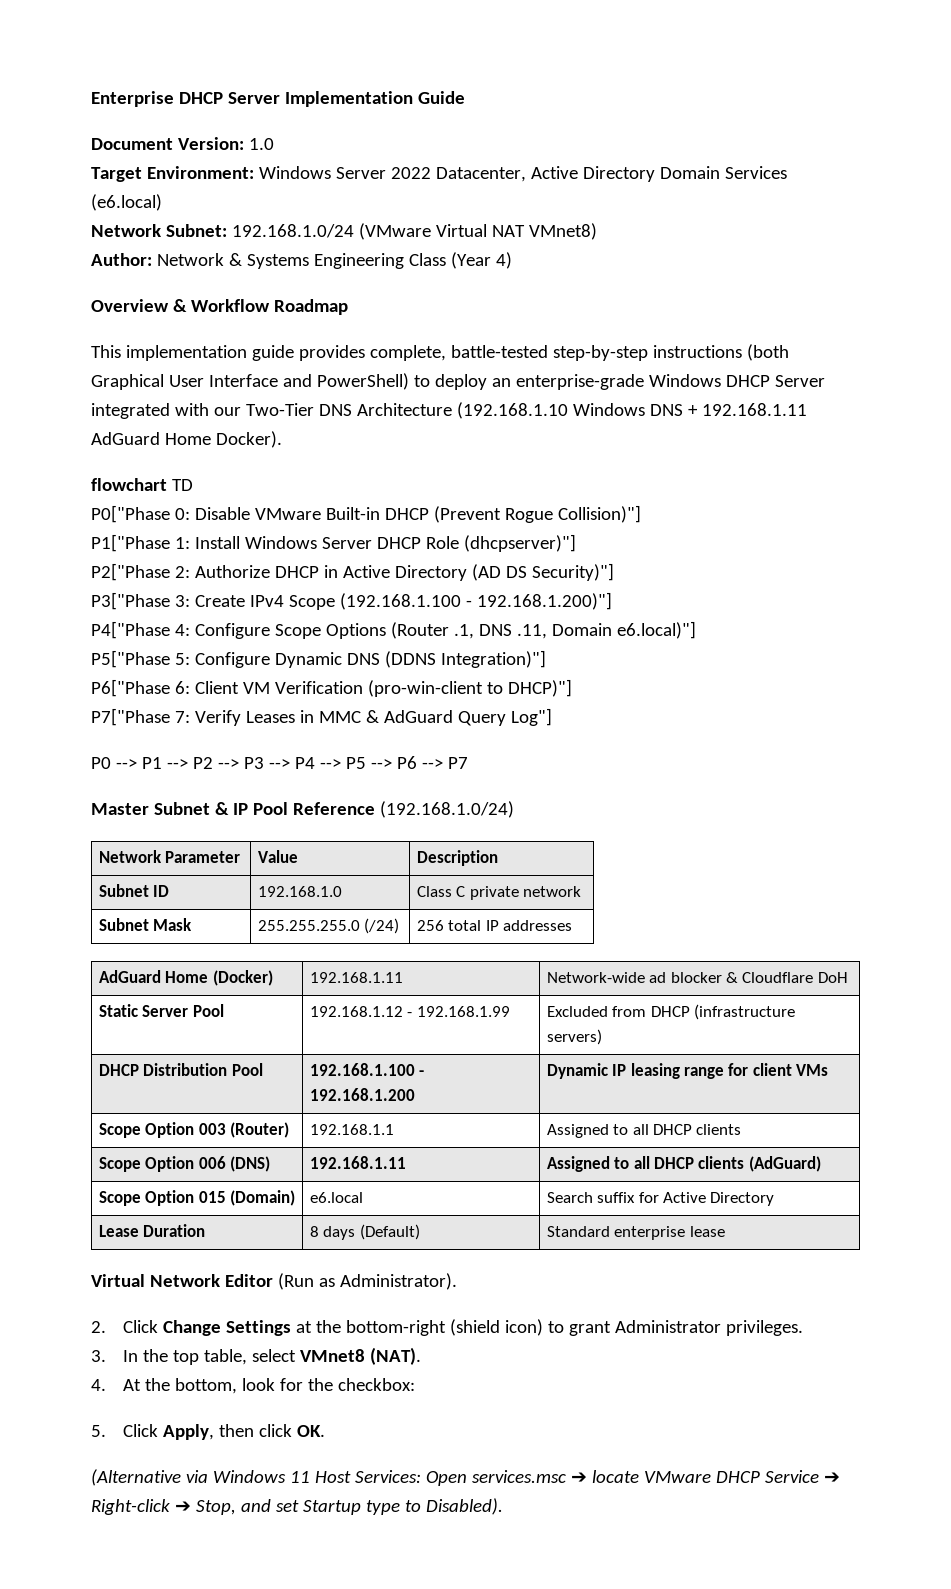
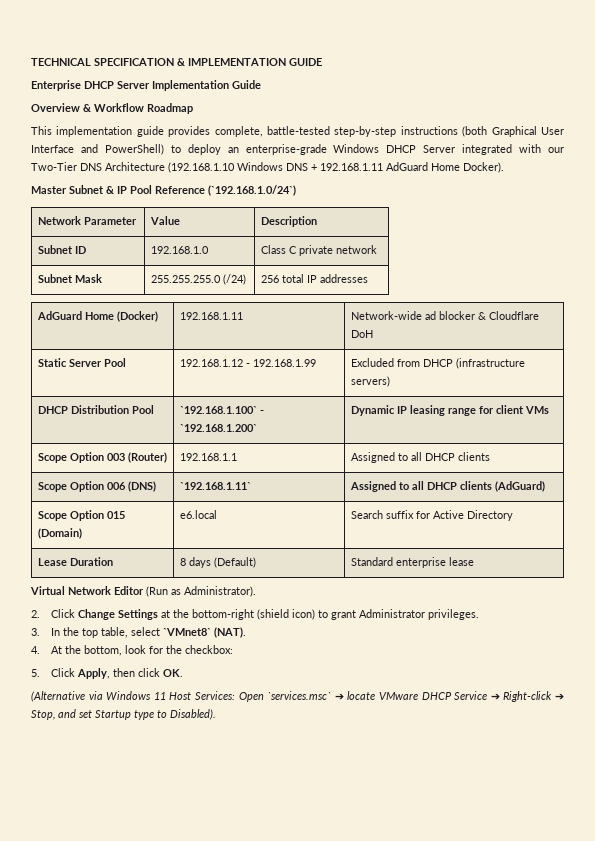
(91, 99) none -> [31,58,322,66] TECHNICAL SPECIFICATION & IMPLEMENTATION GUIDE //
[91,137,274,150] [91,166,787,182] [91,194,162,211] [91,223,597,240] [91,252,512,269] // Document Version: 1.0 // Target Environment: Windows Server 2022 Datacenter, Active Directory Domain Services (e6.local) // Network Subnet: 192.168.1.0/24 (VMware Virtual NAT VMnet8) // Author: Network & Systems Engineering Class (Year 4) -> (261, 84) none
[91,478,193,491] [91,505,641,523] [91,534,576,552] [91,563,614,581] [91,592,612,610] [91,621,696,639] [91,650,546,668] [91,679,572,697] [91,708,552,726] [91,756,468,769] // flowchart TD // P0["Phase 0: Disable VMware Built-in DHCP (Prevent Rogue Collision)"] // P1["Phase 1: Install Windows Server DHCP Role (dhcpserver)"] // P2["Phase 2: Authorize DHCP in Active Directory (AD DS Security)"] // P3["Phase 3: Create IPv4 Scope (192.168.1.100 - 192.168.1.200)"] // P4["Phase 4: Configure Scope Options (Router .1, DNS .11, Domain e6.local)"] // P5["Phase 5: Configure Dynamic DNS (DDNS Integration)"] // P6["Phase 6: Client VM Verification (pro-win-client to DHCP)"] // P7["Phase 7: Verify Leases in MMC & AdGuard Query Log"] // P0 --> P1 --> P2 --> P3 --> P4 --> P5 --> P6 --> P7 -> (504, 167) none
[379,801,514,818] (192.168.1.0/24) -> [208,185,296,196] (`192.168.1.0/24`)
[309,1063,425,1076] [309,1088,415,1101] 192.168.1.100 - 192.168.1.200 -> [179,406,264,414] [179,424,257,432] `192.168.1.100` - `192.168.1.200`
[309,1156,406,1169] 192.168.1.11 -> [179,482,251,490] `192.168.1.11`
[299,1349,365,1362] VMnet8 -> [162,628,211,636] `VMnet8`
[471,1470,566,1483] services.msc -> [267,691,332,700] `services.msc`

